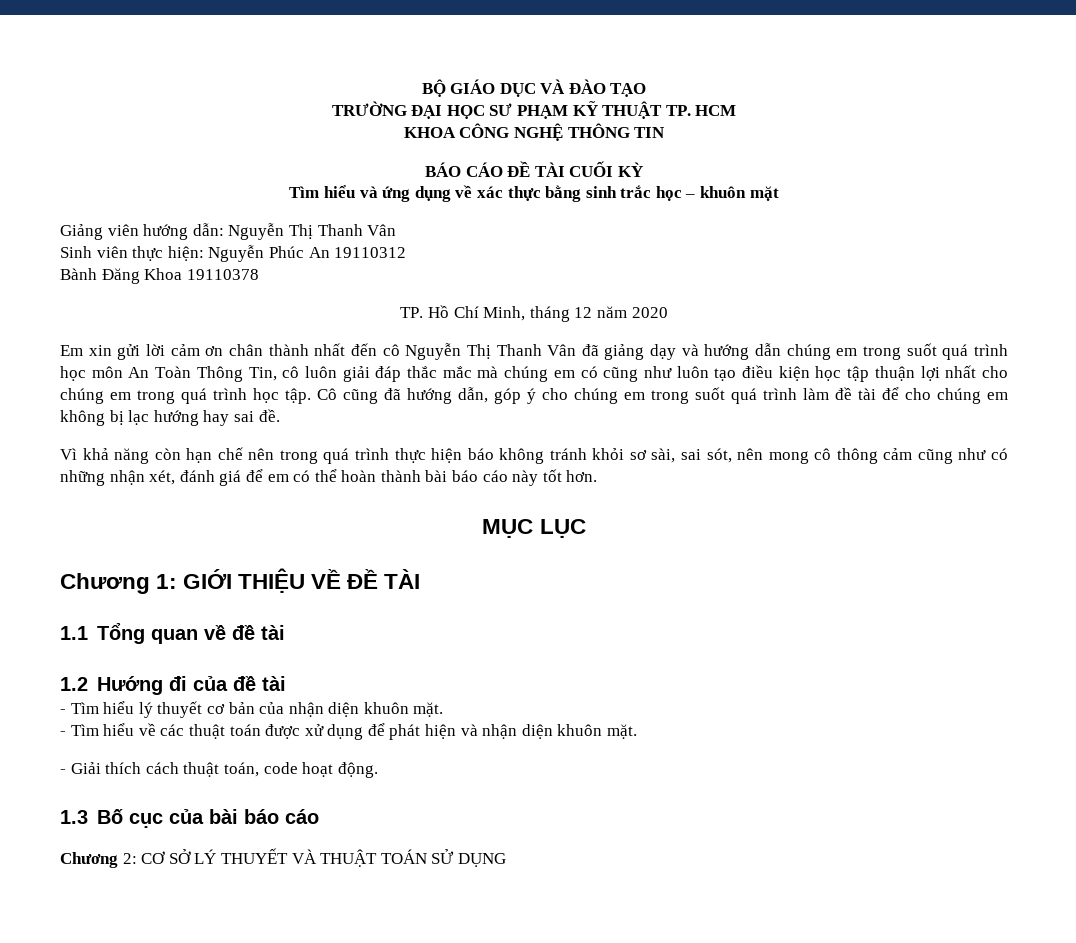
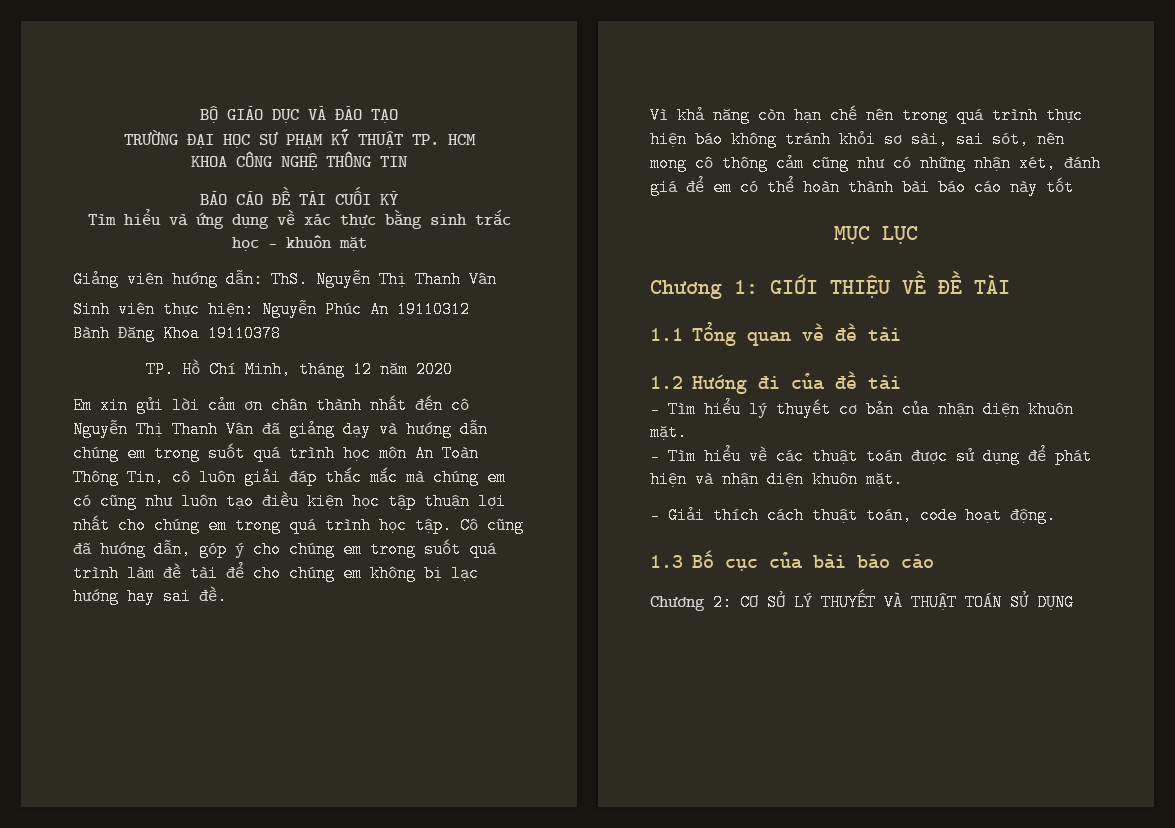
(224, 229) none -> [271,271,308,288] ThS.
[566,470,598,482] hơn. -> (1074, 186) none
[304,724,324,736] xử -> [956,448,975,465] sử

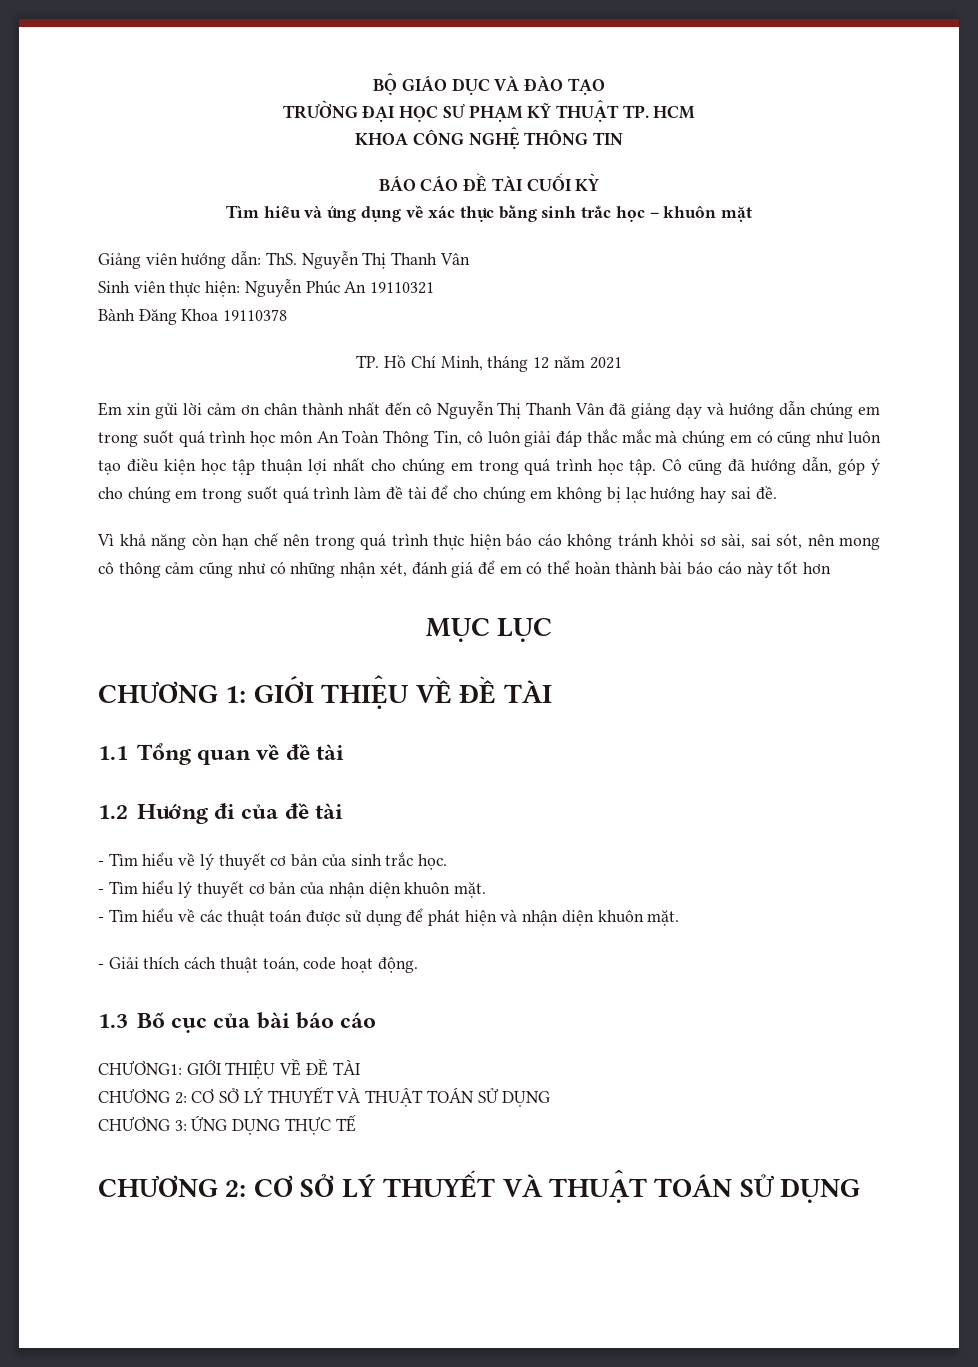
[397,301,470,318] 19110312 -> [370,282,435,294] 19110321
[416,361,453,378] 2020 -> [589,357,622,369] 2021
(723, 139) none -> [537,533,562,546] cáo
(1074, 186) none -> [802,562,831,574] hơn
[650,280,722,299] Chương -> [98,681,218,703] CHƯƠNG
(901, 382) none -> [98,852,447,870] // - Tìm hiểu về lý thuyết cơ bản của sinh trắc học.
[650,596,705,611] Chương -> [98,1058,360,1079] [98,1089,170,1103] CHƯƠNG1: GIỚI THIỆU VỀ ĐỀ TÀI // CHƯƠNG
(1074, 602) none -> [98,1115,356,1135] [98,1169,861,1203] // CHƯƠNG 3: ỨNG DỤNG THỰC TẾ // CHƯƠNG 2: CƠ SỞ LÝ THUYẾT VÀ THUẬT TOÁN SỬ DỤNG

